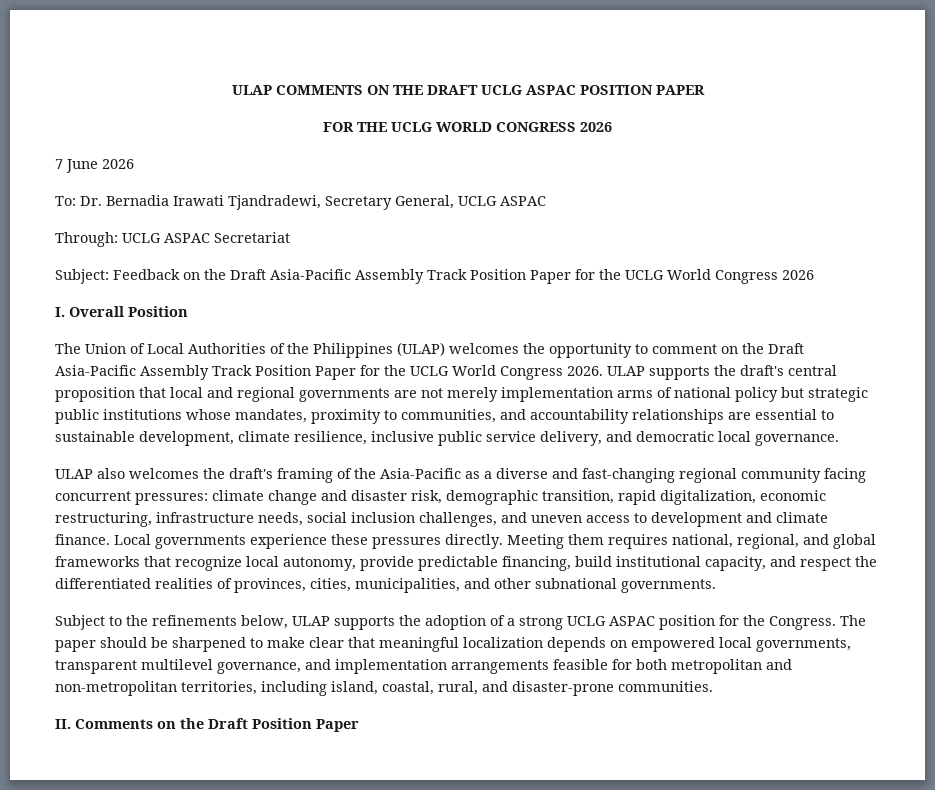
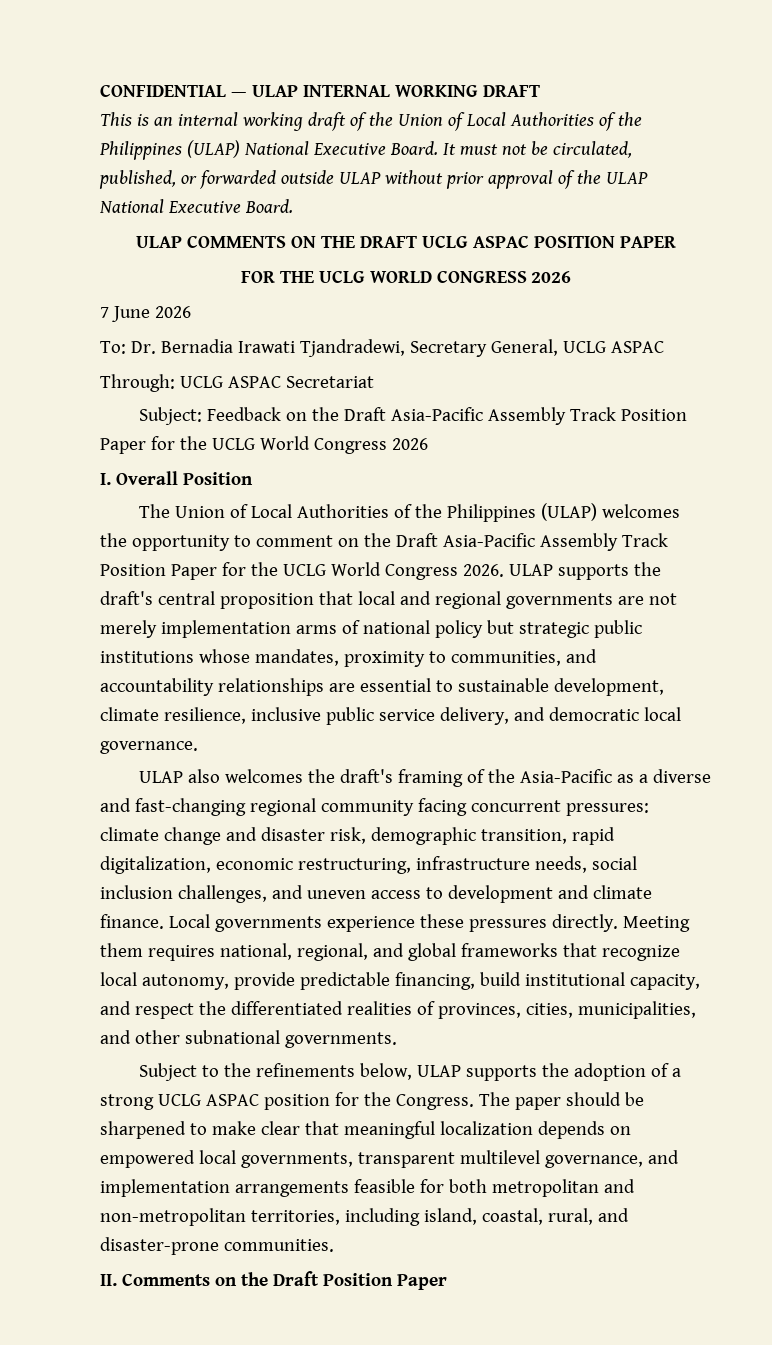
(231, 90) none -> [100,84,540,97] [100,112,642,131] [99,140,632,160] [99,170,648,189] [99,199,293,213] CONFIDENTIAL — ULAP INTERNAL WORKING DRAFT // This is an internal working draft of the Union of Local Authorities of the Philippines (ULAP) National Executive Board. It must not be circulated, published, or forwarded outside ULAP without prior approval of the ULAP National Executive Board. //

